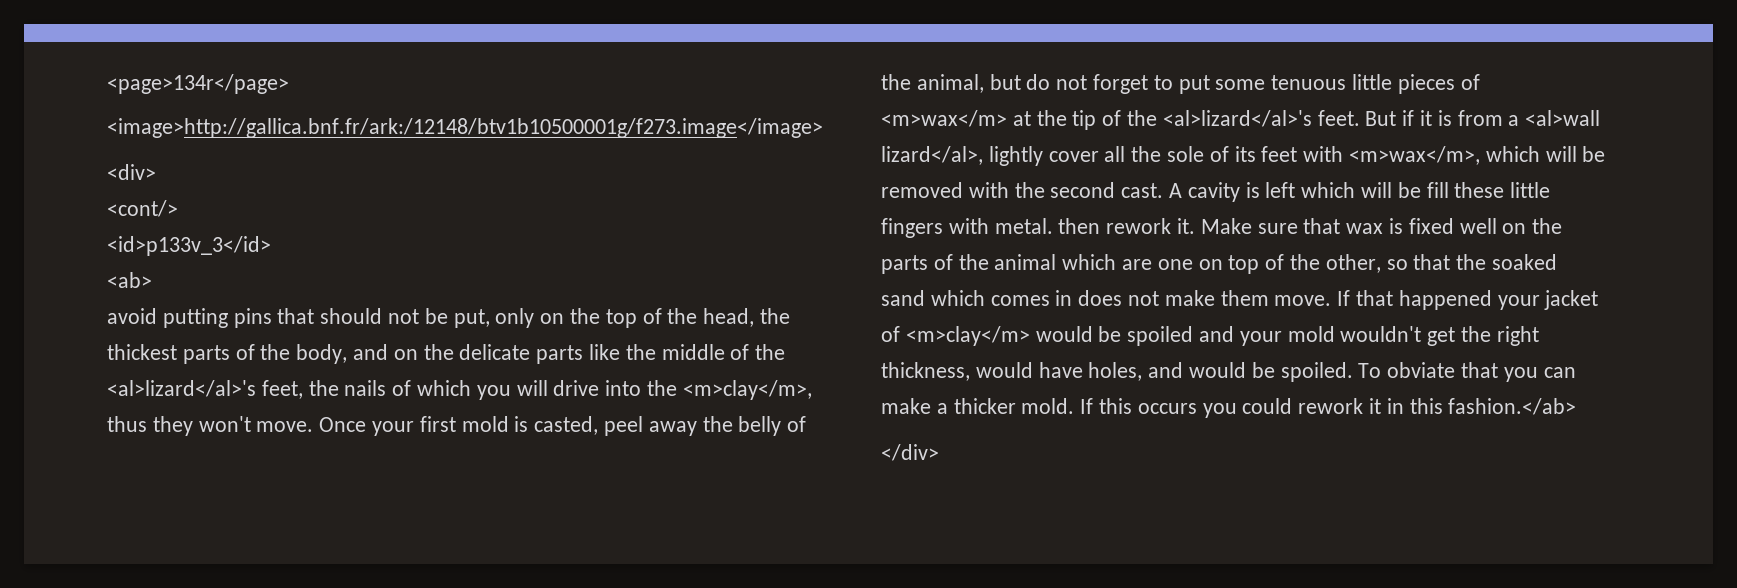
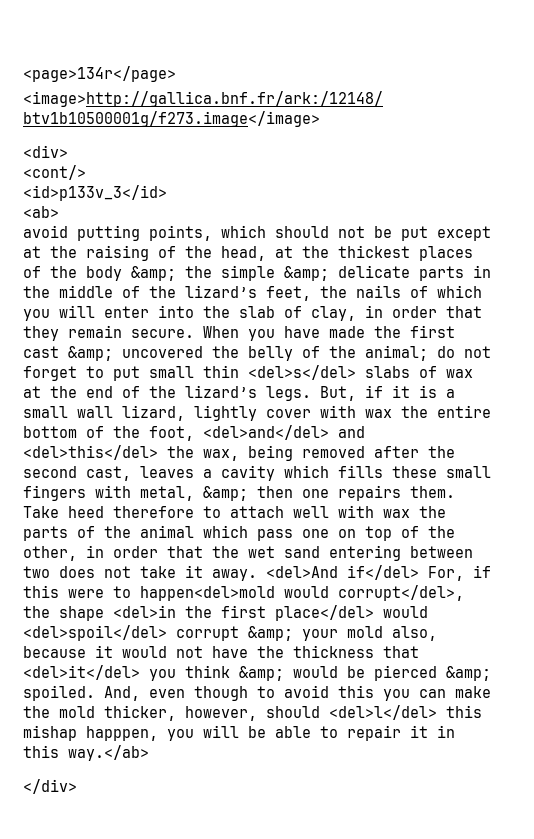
[233,308,315,328] pins that -> [149,225,266,241] points, which
[453,308,637,328] put, only on the top -> [401,226,491,241] [23,245,149,261] put except at the raising
(755, 317) none -> [275,246,293,258] at
[182,344,454,364] parts of the body, and on the -> [419,246,473,261] [23,265,329,281] places of the body &amp; the simple &amp;
[589,344,621,360] like -> [473,265,491,278] in
[107,380,256,397] <al>lizard</al>'s -> [185,285,257,298] lizard’s
[553,380,600,396] drive -> [104,306,149,318] enter
[682,380,812,400] [107,416,697,436] <m>clay</m>, thus they won't move. Once your first mold is casted, peel away -> [239,305,482,321] [23,325,455,341] [23,346,203,361] slab of clay, in order that they remain secure. When you have made the first cast &amp; uncovered
[916,74,1021,93] animal, but -> [365,345,428,361] animal;
[1215,74,1480,94] [881,110,1601,130] [881,146,1606,166] [881,182,1551,202] [881,218,1527,238] some tenuous little pieces of <m>wax</m> at the tip of the <al>lizard</al>'s feet. But if it is from a <al>wall lizard</al>, lightly cover all the sole of its feet with <m>wax</m>, which will be removed with the second cast. A cavity is left which will be fill these little fingers with metal. then rework it. Make sure that wax is fixed well on -> [149,365,473,380] [23,385,455,401] [23,405,491,421] [23,425,365,441] [23,445,455,461] [23,465,491,481] [23,485,455,501] [23,505,410,518] small thin <del>s</del> slabs of wax at the end of the lizard’s legs. But, if it is a small wall lizard, lightly cover with wax the entire bottom of the foot, <del>and</del> and <del>this</del> the wax, being removed after the second cast, leaves a cavity which fills these small fingers with metal, &amp; then one repairs them. Take heed therefore to attach well with wax
[1122,259,1153,270] are -> [257,529,293,541] pass
[1386,254,1558,270] [881,290,1599,310] [881,326,1539,346] [881,362,1576,382] [881,398,1364,418] so that the soaked sand which comes in does not make them move. If that happened your jacket of <m>clay</m> would be spoiled and your mold wouldn't get the right thickness, would have holes, and would be spoiled. To obviate that you can make a thicker mold. If this occurs you could rework -> [86,545,473,561] [23,565,491,581] [23,585,464,601] [23,605,428,621] [23,625,437,641] [23,645,419,658] [23,665,491,681] [23,685,491,701] [23,705,482,721] [23,725,401,741] in order that the wet sand entering between two does not take it away. <del>And if</del> For, if this were to happen<del>mold would corrupt</del>, the shape <del>in the first place</del> would <del>spoil</del> corrupt &amp; your mold also, because it would not have the thickness that <del>it</del> you think &amp; would be pierced &amp; spoiled. And, even though to avoid this you can make the mold thicker, however, should <del>l</del> this mishap happpen, you will be able to repair
[1448,398,1577,415] fashion.</ab> -> [68,745,149,761] way.</ab>

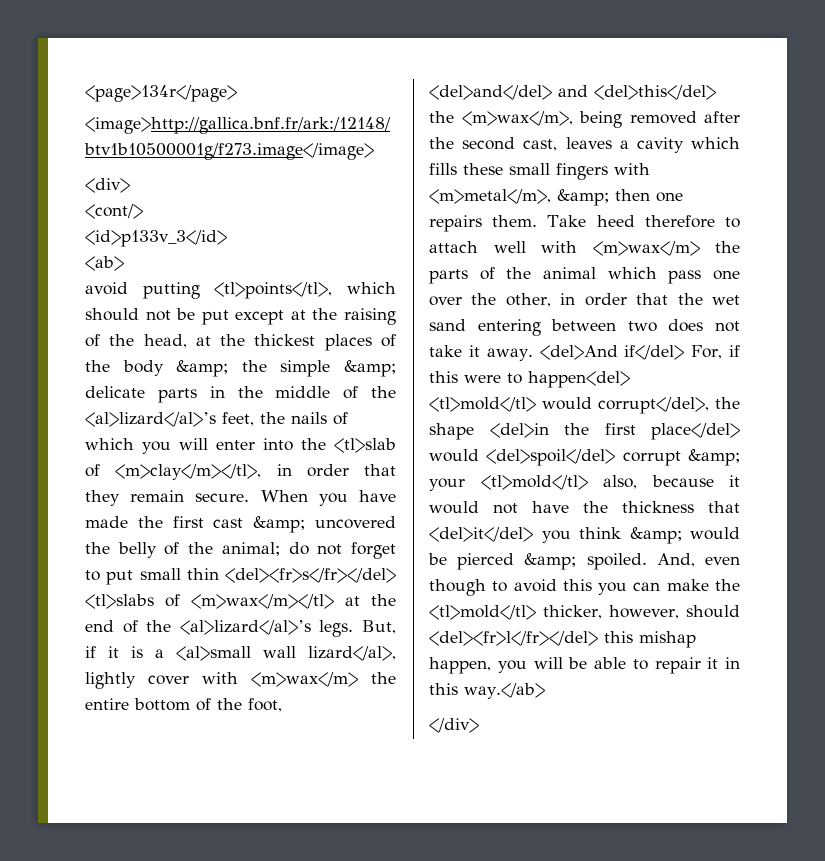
[149,225,212,241] points, -> [214,282,333,299] <tl>points</tl>,
[185,285,257,298] lizard’s -> [85,412,216,427] <al>lizard</al>’s
[239,306,356,321] slab of clay, -> [334,438,396,453] [85,464,262,480] <tl>slab of <m>clay</m></tl>,
[248,365,473,380] <del>s</del> slabs of wax -> [225,568,396,583] [85,594,334,609] <del><fr>s</fr></del> <tl>slabs of <m>wax</m></tl>
[185,385,257,398] lizard’s -> [179,620,311,635] <al>lizard</al>’s
[23,405,185,421] small wall lizard, -> [176,646,396,661] <al>small wall lizard</al>,
[365,409,392,418] wax -> [251,672,358,687] <m>wax</m>
[203,449,239,461] wax, -> [461,111,573,126] <m>wax</m>,
[140,486,194,501] metal, -> [429,189,551,204] <m>metal</m>,
[383,509,410,518] wax -> [592,241,700,256] <m>wax</m>
[338,526,419,541] on top of -> [429,296,462,306] over
[140,586,275,601] happen<del>mold -> [528,371,630,388] [429,397,536,412] happen<del> <tl>mold</tl>
[347,626,383,638] mold -> [480,475,588,490] <tl>mold</tl>
[59,706,95,718] mold -> [429,605,536,620] <tl>mold</tl>
[329,705,437,720] <del>l</del> -> [429,631,598,646] <del><fr>l</fr></del>
[86,726,158,741] happpen, -> [429,657,491,674] happen,

